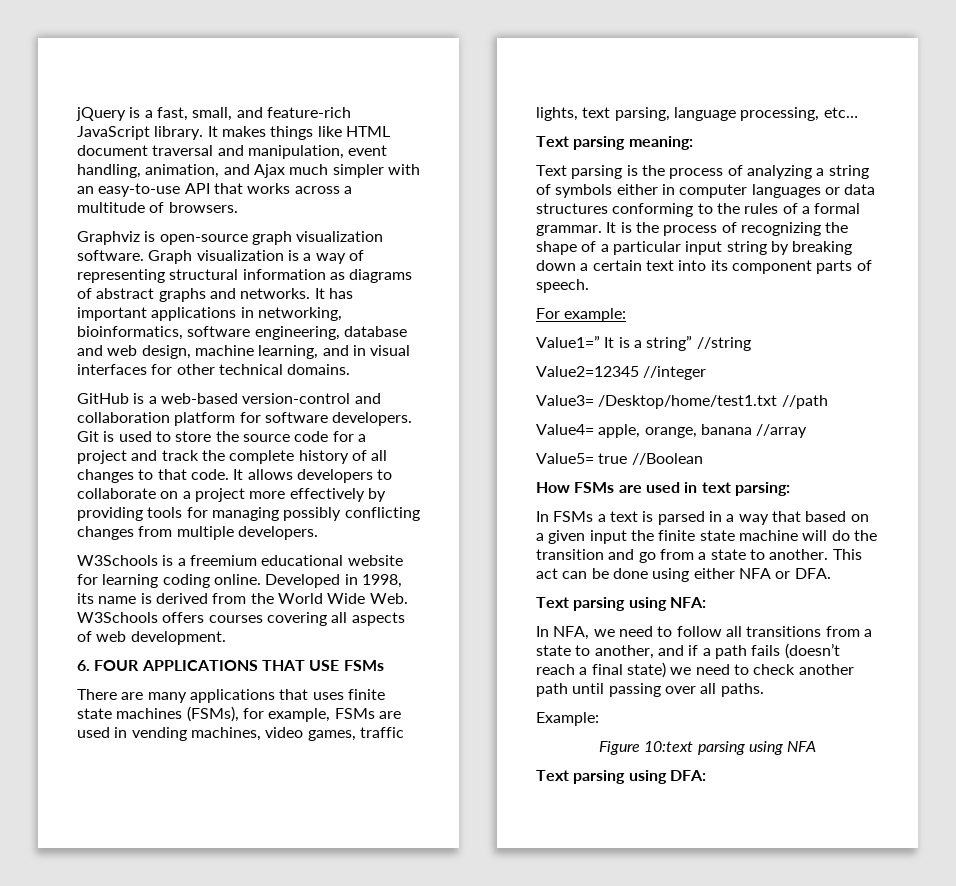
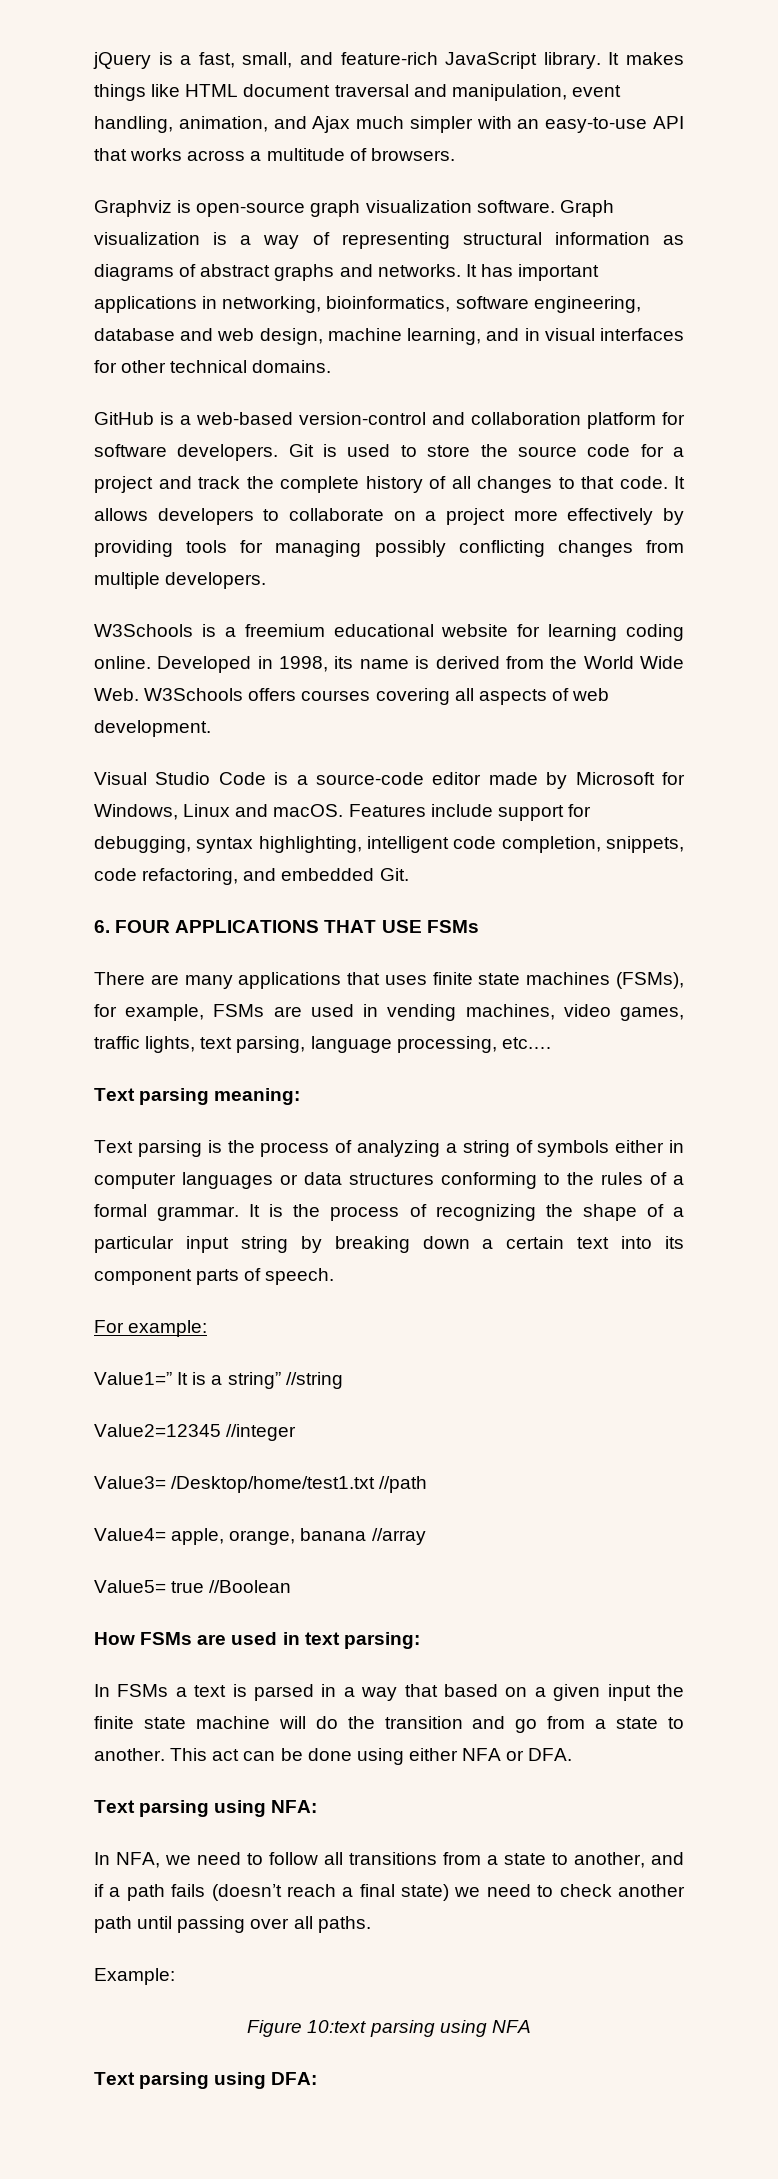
(226, 638) none -> [94,772,685,789] [94,804,591,821] [94,836,684,853] [94,868,409,885] // Visual Studio Code is a source-code editor made by Microsoft for Windows, Linux and macOS. Features include support for debugging, syntax highlighting, intelligent code completion, snippets, code refactoring, and embedded Git.
[823,107,858,118] etc… -> [501,1037,552,1049] etc.…

